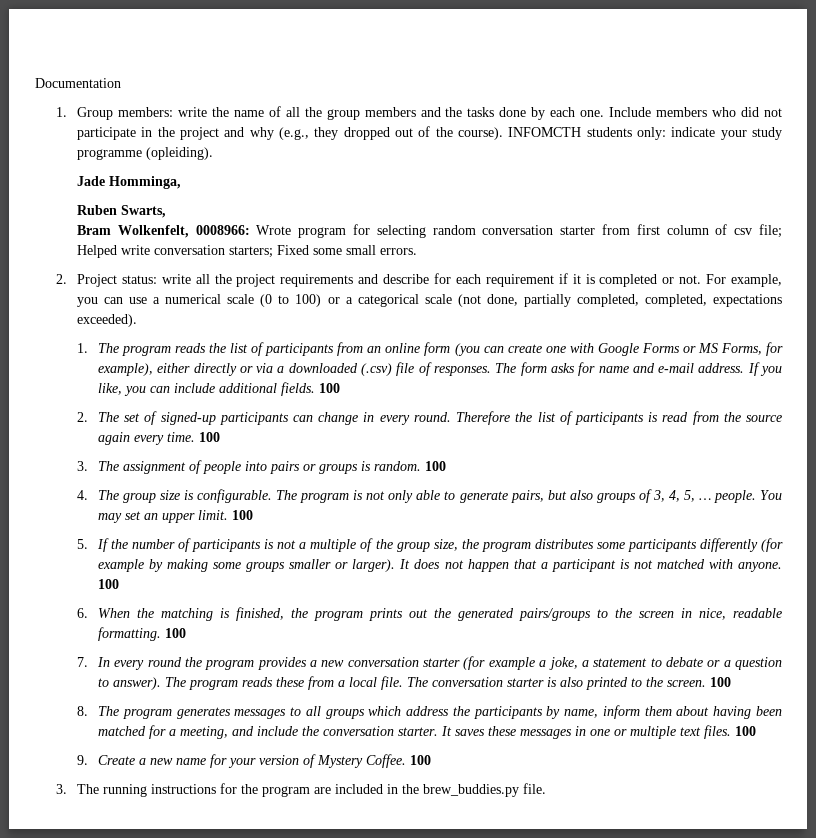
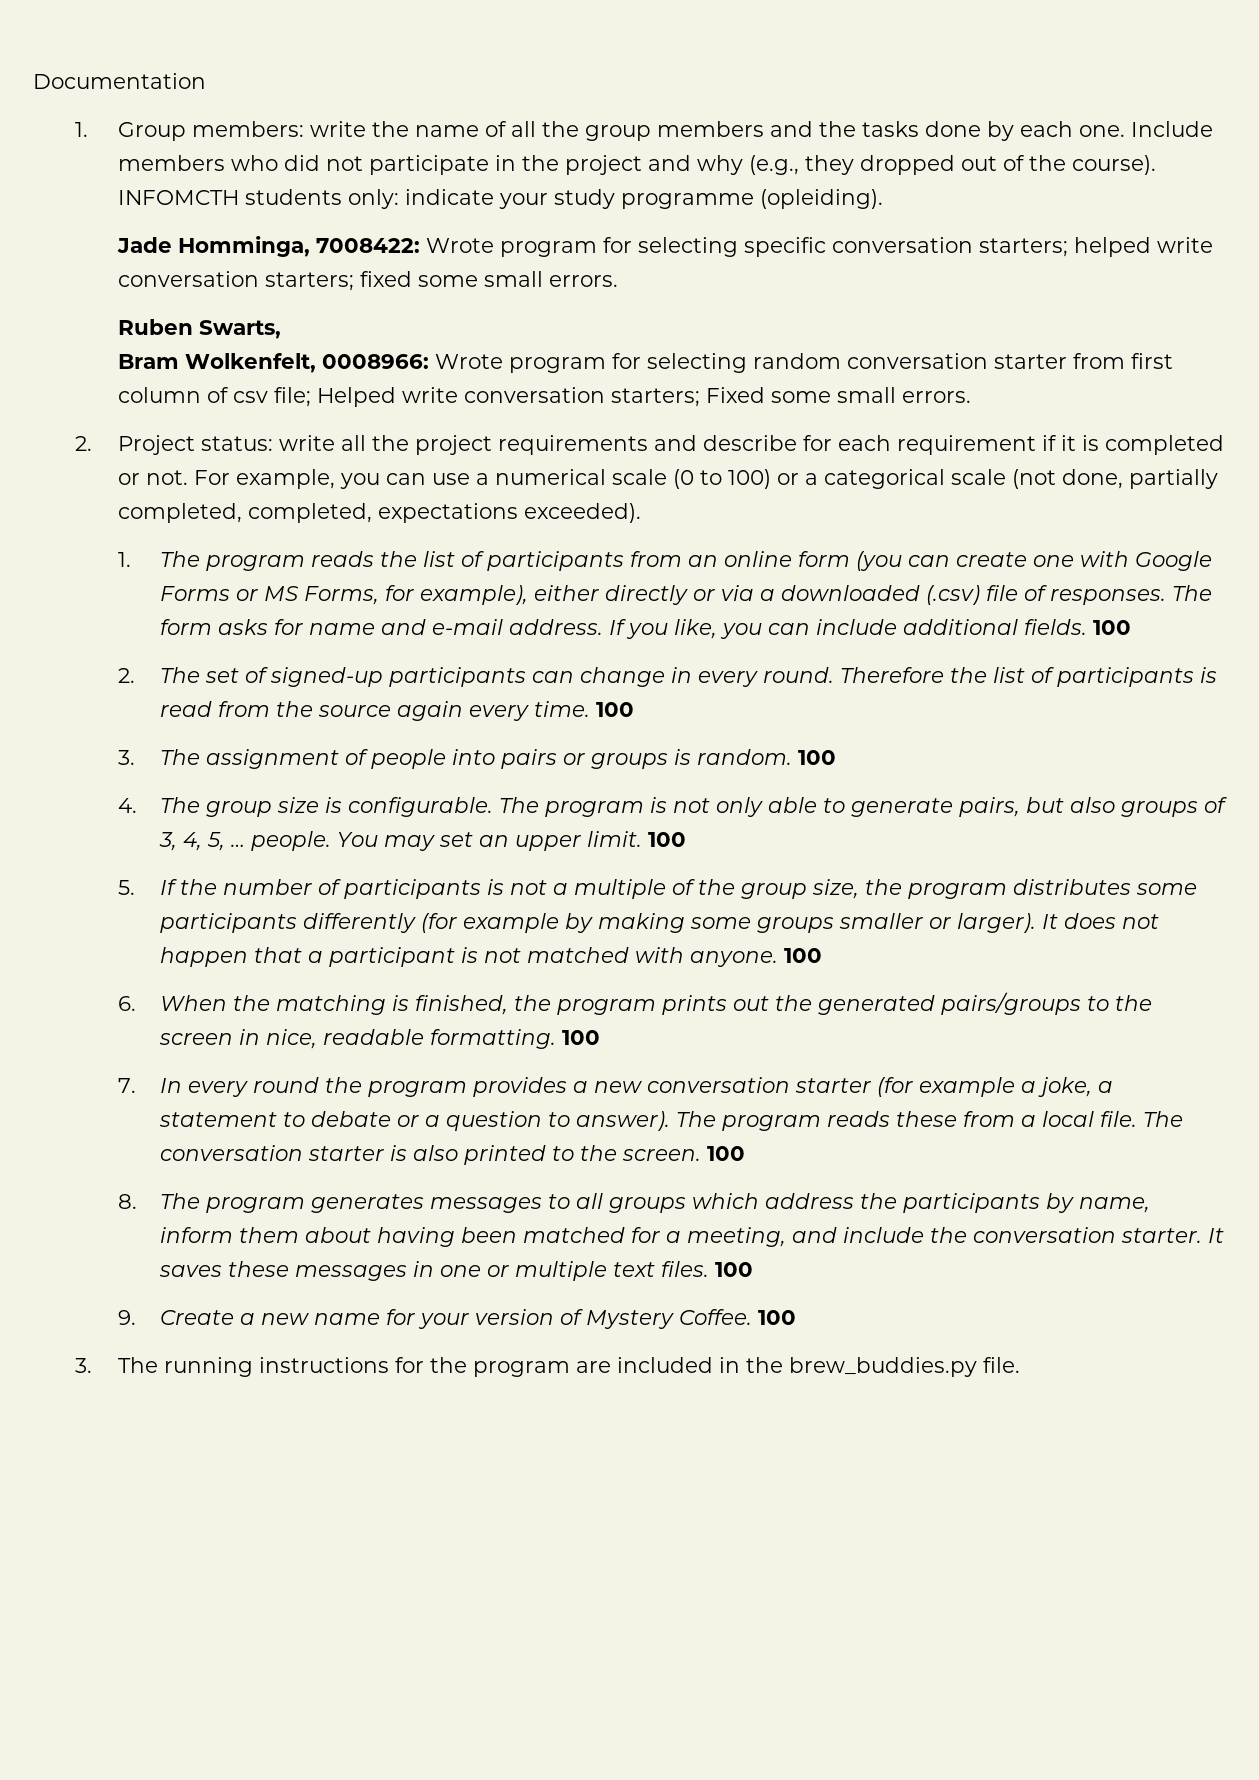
(181, 182) none -> [315,237,1213,257] [117,271,618,291] 7008422: Wrote program for selecting specific conversation starters; helped write conversation starters; fixed some small errors.

